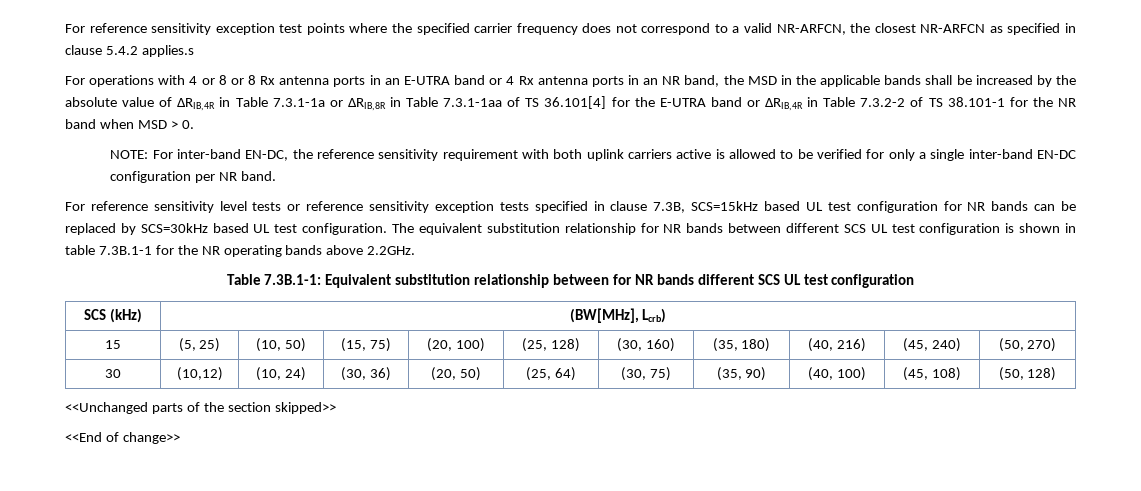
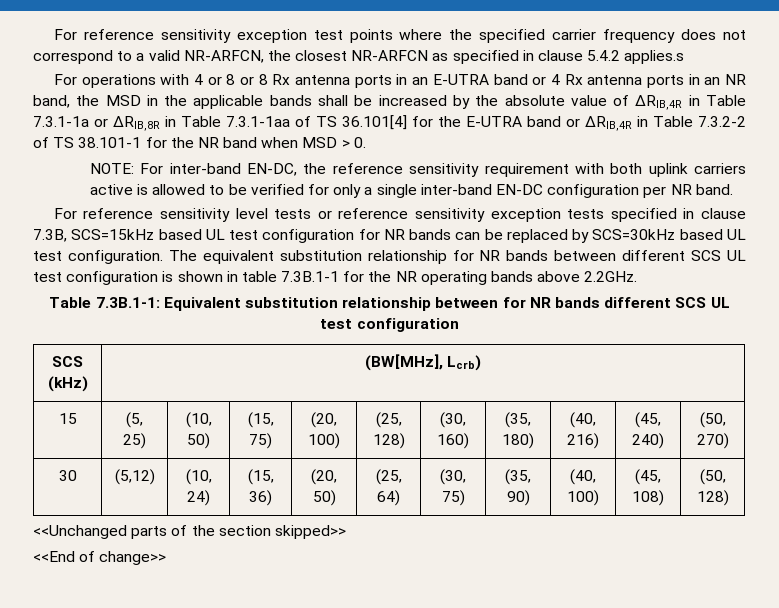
[176,367,223,381] (10,12) -> [114,469,155,485] (5,12)
[341,367,367,381] (30, -> [247,469,274,485] (15,

